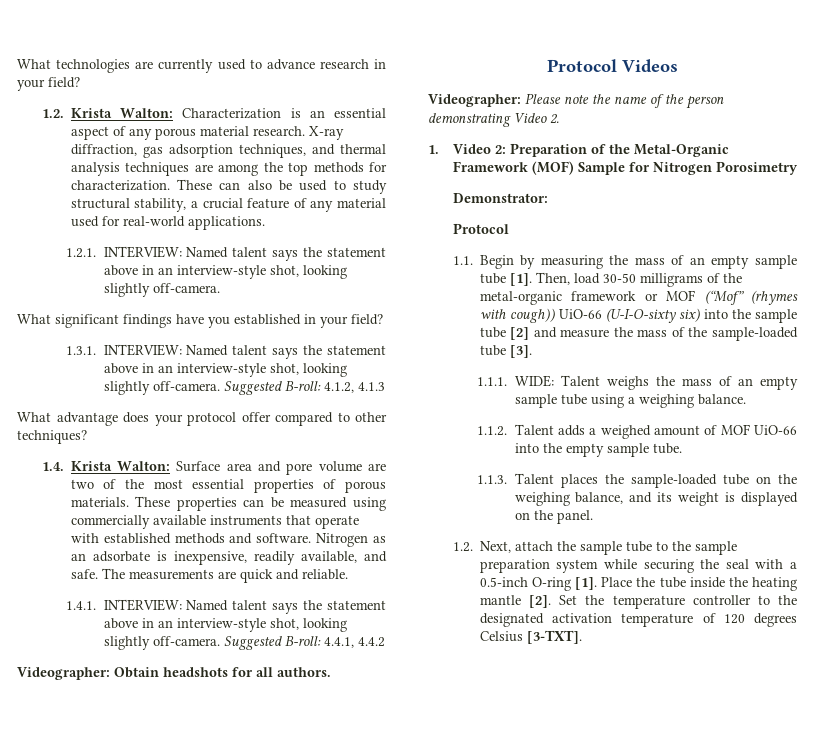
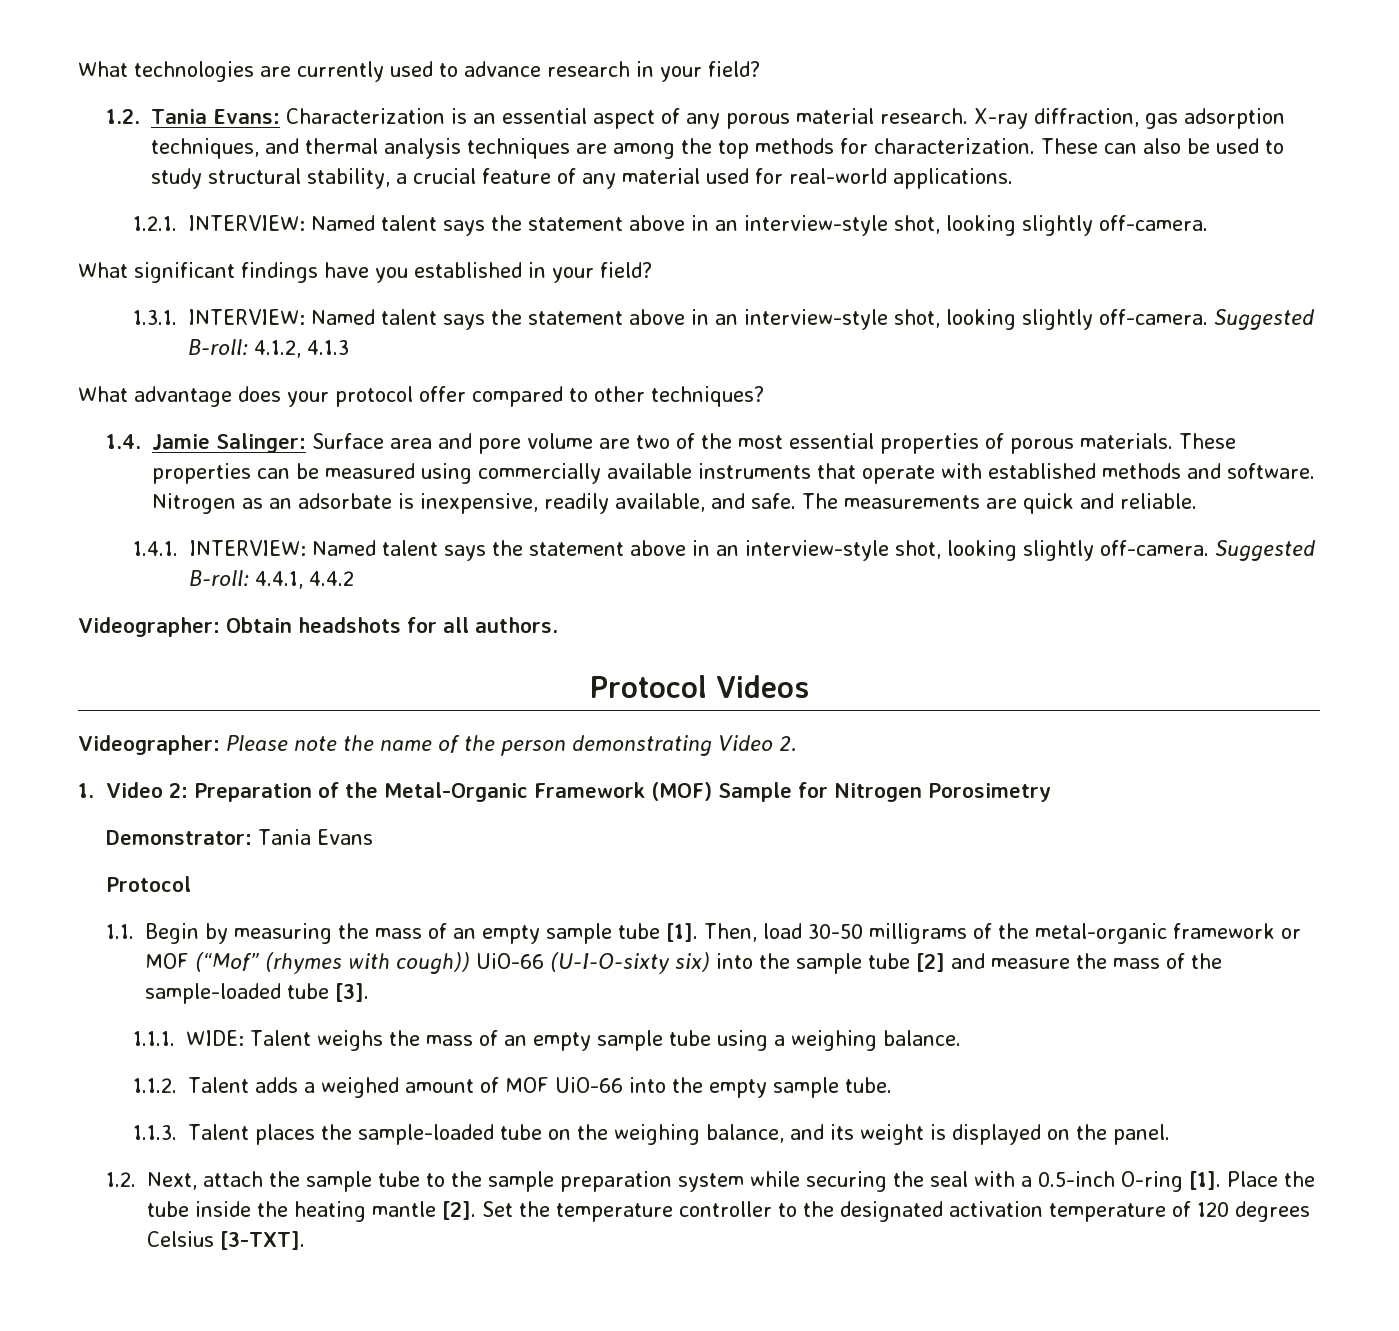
[70,108,174,118] Krista Walton: -> [150,109,280,124] Tania Evans:
[70,461,171,471] Krista Walton: -> [151,433,306,453] Jamie Salinger:
(548, 198) none -> [257,829,373,845] Tania Evans

